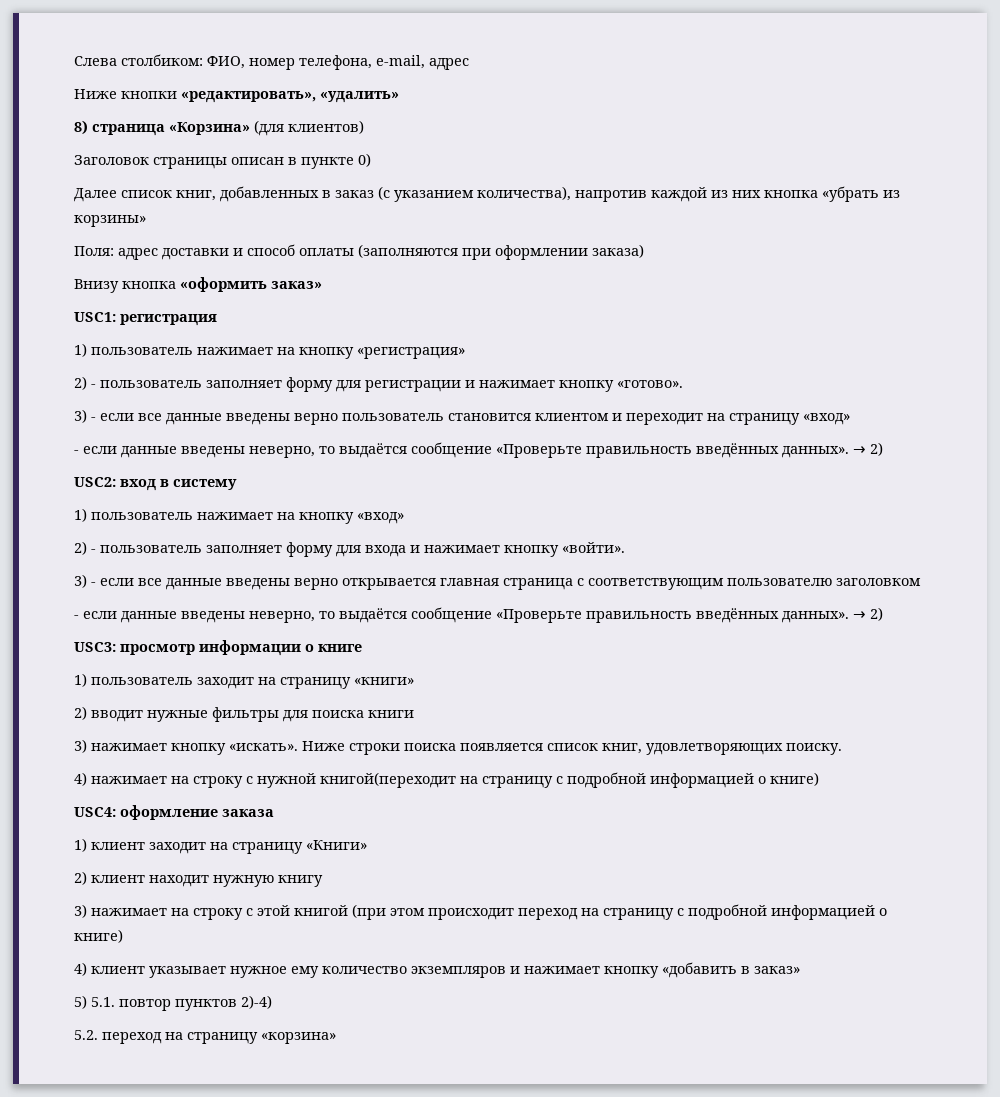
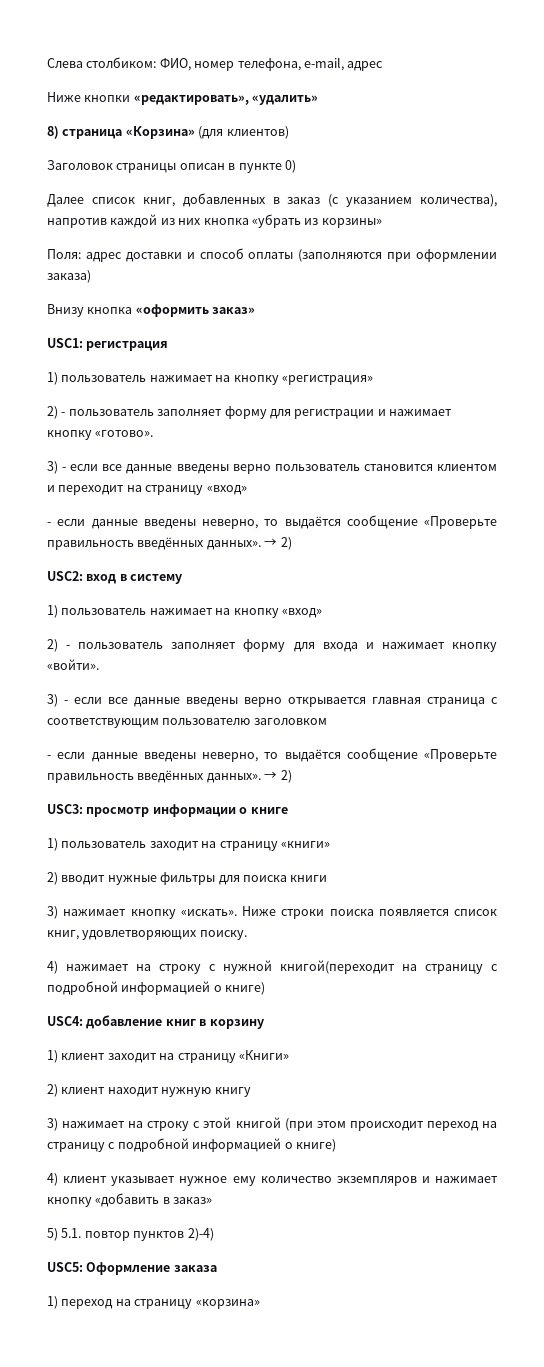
[120,805,274,820] оформление заказа -> [86,1015,264,1029] добавление книг в корзину
[74,1030,98,1040] 5.2. -> [47,1262,217,1275] [47,1296,58,1309] USC5: Оформление заказа // 1)

